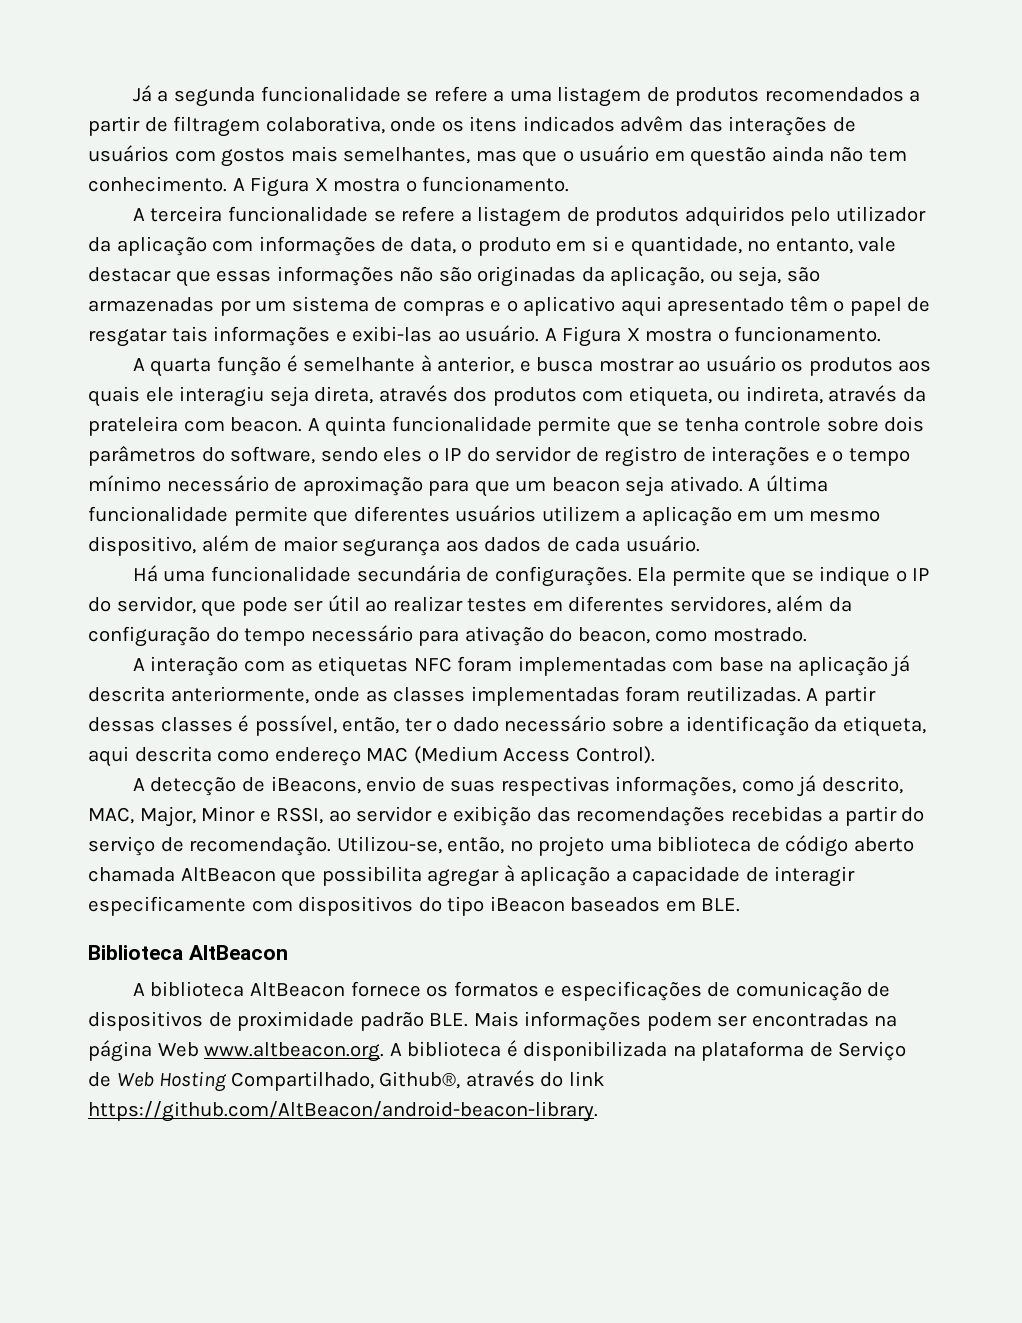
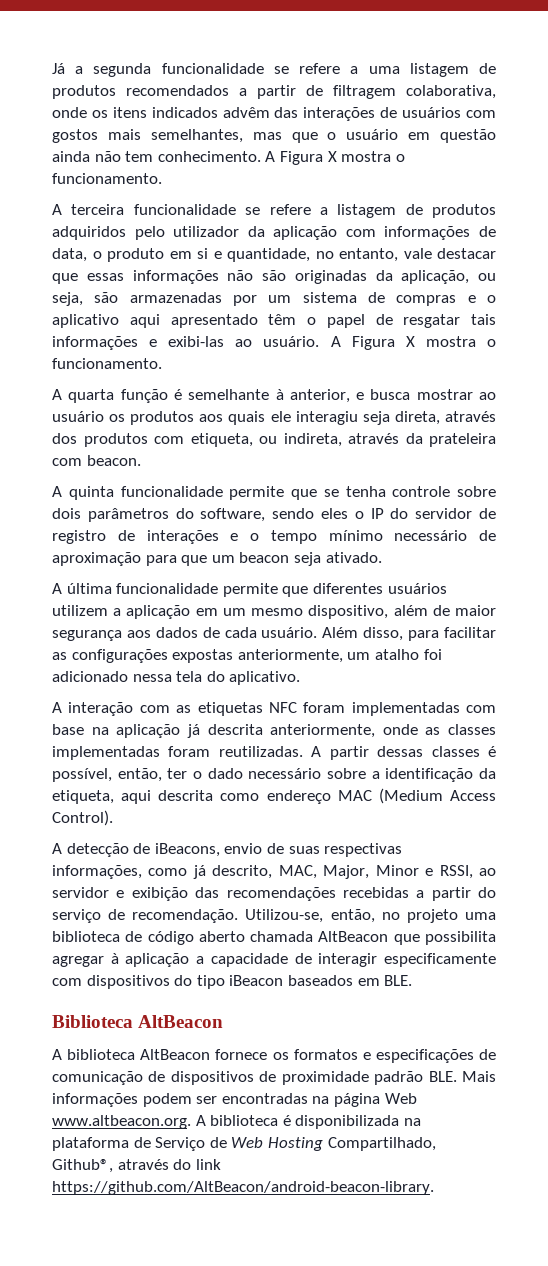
(303, 424) none -> (141, 460) //
(743, 484) none -> (382, 557) //
[132,565,930,587] [88,595,852,617] [88,625,807,647] // Há uma funcionalidade secundária de configurações. Ela permite que se indique o IP do servidor, que pode ser útil ao realizar testes em diferentes servidores, além da configuração do tempo necessário para ativação do beacon, como mostrado. -> [322,627,497,641] [52,649,442,663] [52,671,301,685] Além disso, para facilitar as configurações expostas anteriormente, um atalho foi adicionado nessa tela do aplicativo.

